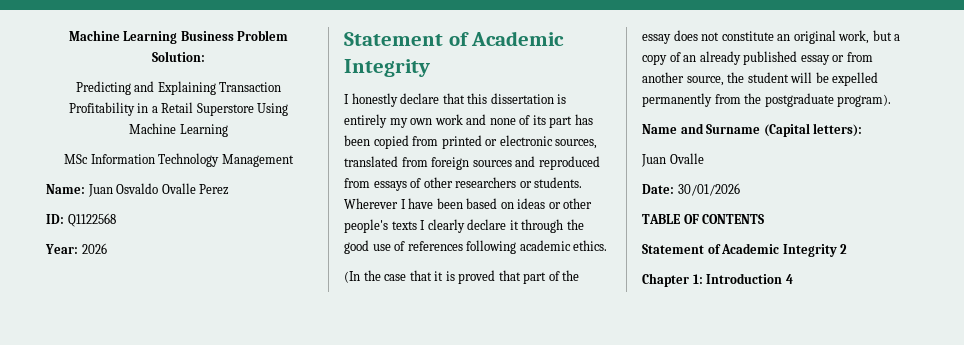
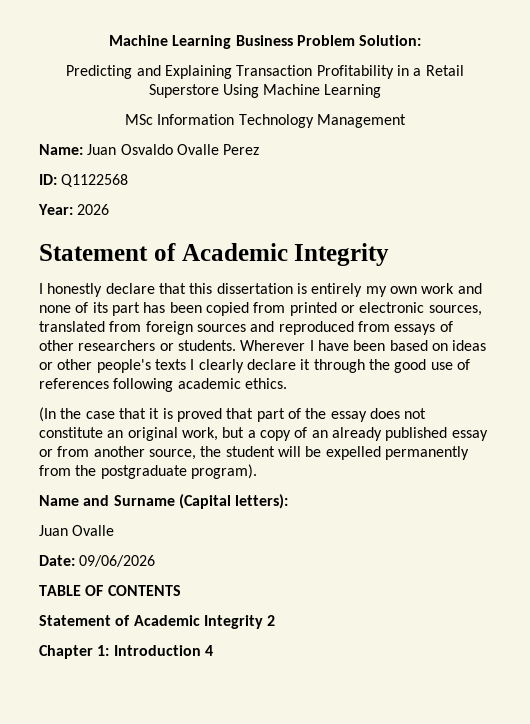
[677,183,740,196] 30/01/2026 -> [79,555,156,567] 09/06/2026

